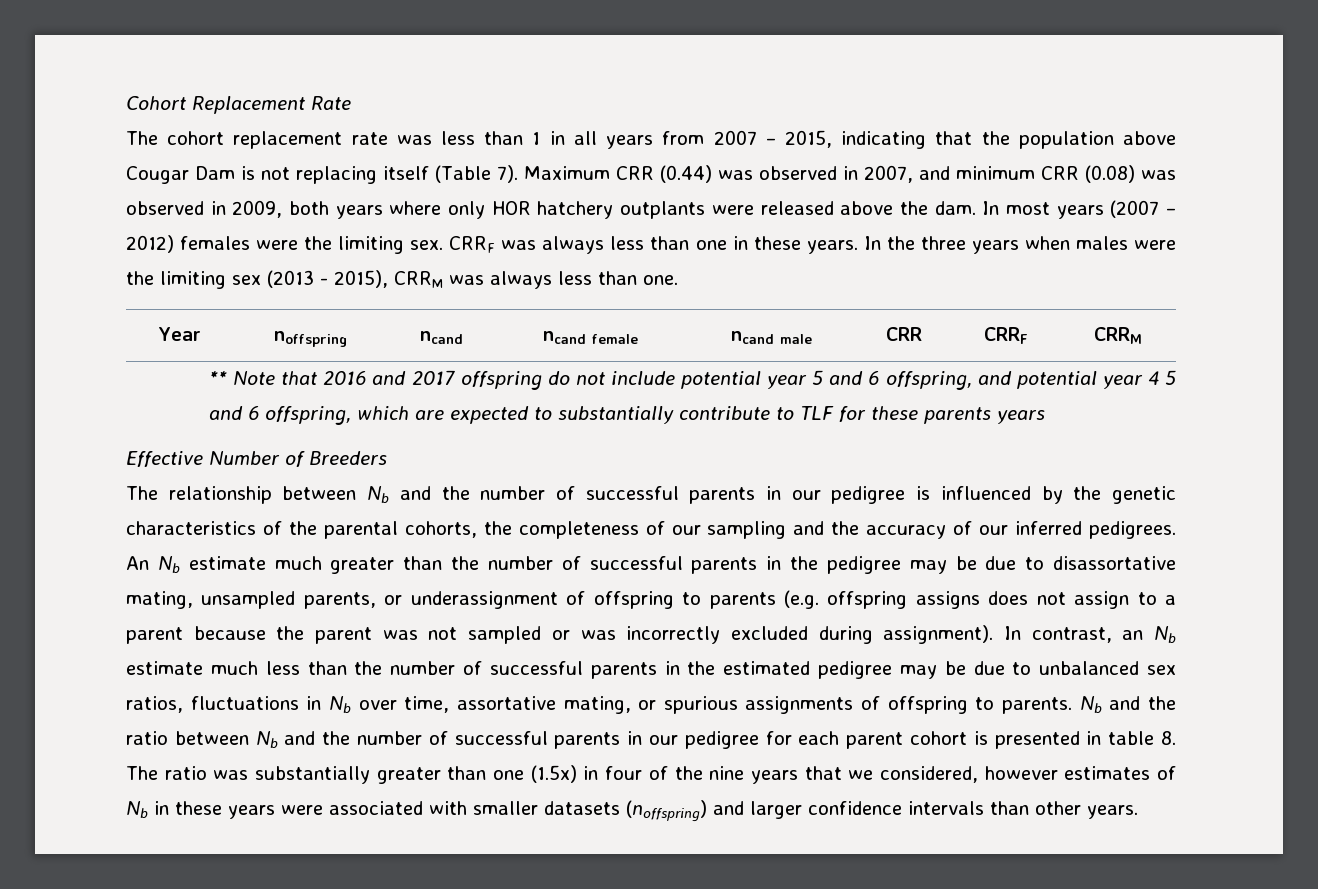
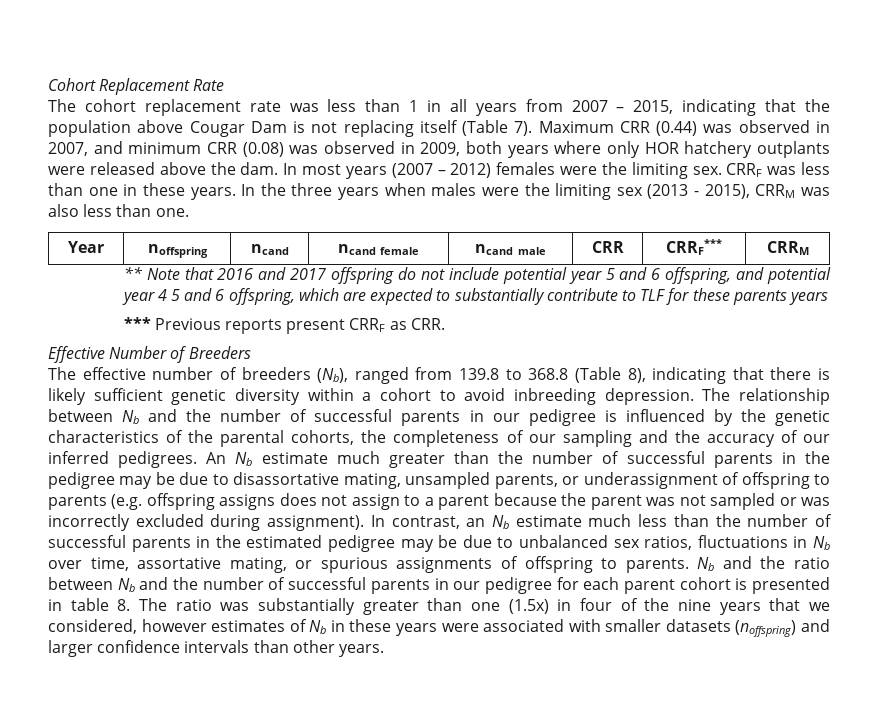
[542,236,605,254] always -> (797, 170) none
[490,271,552,289] always -> [48,204,79,217] also
[984,327,1028,344] CRRF -> [666,239,722,255] CRRF***
(1046, 417) none -> [123,317,445,334] // *** Previous reports present CRRF as CRR.
(158, 493) none -> [82,367,830,384] [48,388,731,405] effective number of breeders (Nb), ranged from 139.8 to 368.8 (Table 8), indicating that there is likely sufficient genetic diversity within a cohort to avoid inbreeding depression. The

